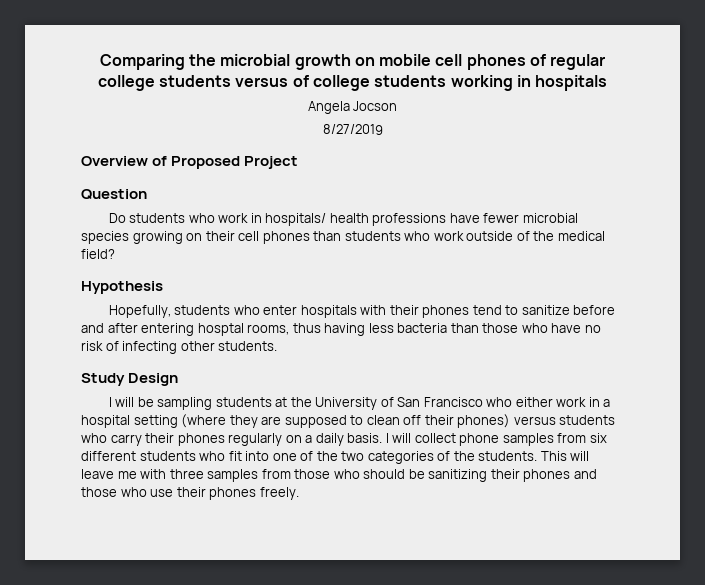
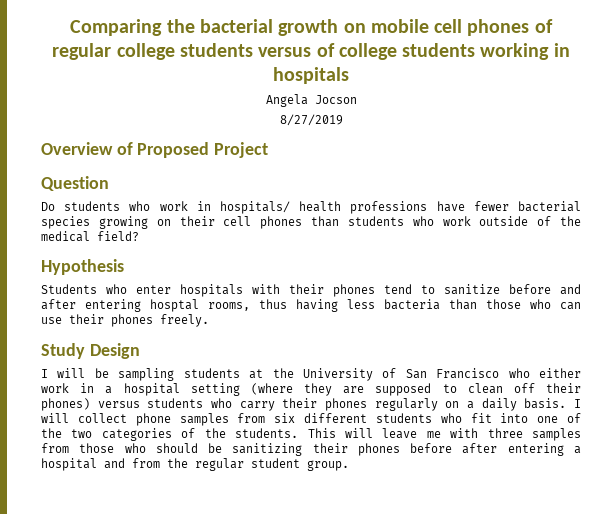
[220,54,291,66] microbial -> [199,19,273,33] bacterial
[522,213,578,223] microbial -> [518,201,581,212] bacterial
[108,305,231,318] Hopefully, students -> [41,284,97,294] Students
[551,323,601,333] [81,341,278,354] have no risk of infecting other students. -> [560,302,581,310] [41,314,209,327] can use their phones freely.
[573,469,597,479] [81,487,299,500] and those who use their phones freely. -> [410,443,581,456] [41,458,349,471] before after entering a hospital and from the regular student group.

